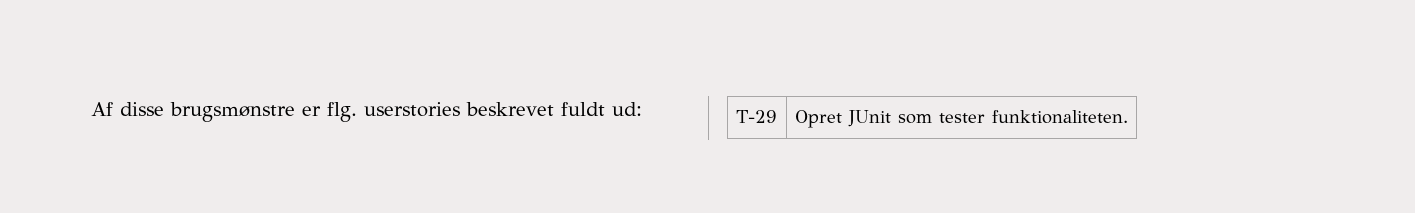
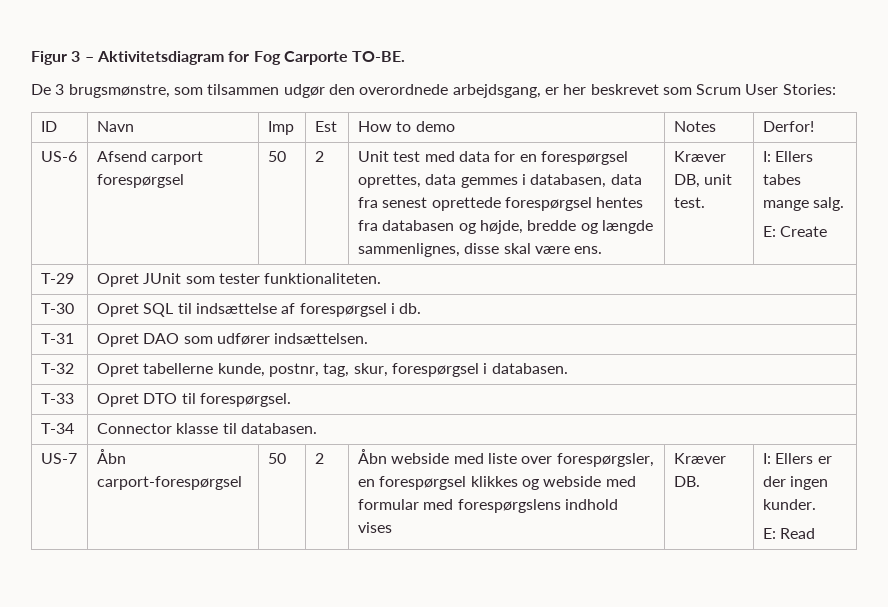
[91,102,642,122] Af disse brugsmønstre er flg. userstories beskrevet fuldt ud: -> [31,51,406,65] [31,84,836,98] [40,121,57,132] [96,121,134,132] [267,121,294,135] [314,121,337,132] [357,121,455,132] [673,121,716,132] [762,121,814,132] [40,151,77,162] [96,151,204,165] [96,174,184,188] [267,151,286,162] [314,151,324,162] [357,151,628,165] [357,174,642,188] [357,197,644,211] [357,220,653,234] [357,243,603,257] [673,151,726,162] [673,174,733,188] [673,197,705,208] [762,151,814,162] [762,174,801,185] [762,197,845,211] [762,226,828,237] Figur 3 – Aktivitetsdiagram for Fog Carporte TO-BE. // De 3 brugsmønstre, som tilsammen udgør den overordnede arbejdsgang, er her beskrevet som Scrum User Stories: // ID | Navn | Imp | Est | How to demo | Notes | Derfor! // US-6 | Afsend carport forespørgsel | 50 | 2 | Unit test med data for en forespørgsel oprettes, data gemmes i databasen, data fra senest oprettede forespørgsel hentes fra databasen og højde, bredde og længde sammenlignes, disse skal være ens. | Kræver DB, unit test. | I: Ellers tabes mange salg. // E: Create
(1128, 117) none -> [40,303,74,314] [96,303,422,317] [40,333,74,344] [96,333,369,347] [40,363,74,374] [96,363,568,377] [40,393,74,404] [96,393,291,407] [40,423,74,434] [96,423,317,434] [40,453,77,464] [96,449,126,464] [96,476,242,490] [267,453,286,464] [314,453,324,464] [357,449,654,467] [357,476,636,490] [357,499,618,513] [357,522,392,533] [673,453,726,464] [673,476,700,487] [762,453,832,464] [762,476,829,490] [762,499,816,510] [762,528,816,539] // T-30 | Opret SQL til indsættelse af forespørgsel i db. // T-31 | Opret DAO som udfører indsættelsen. // T-32 | Opret tabellerne kunde, postnr, tag, skur, forespørgsel i databasen. // T-33 | Opret DTO til forespørgsel. // T-34 | Connector klasse til databasen. // US-7 | Åbn carport-forespørgsel | 50 | 2 | Åbn webside med liste over forespørgsler, en forespørgsel klikkes og webside med formular med forespørgslens indhold vises | Kræver DB. | I: Ellers er der ingen kunder. // E: Read

